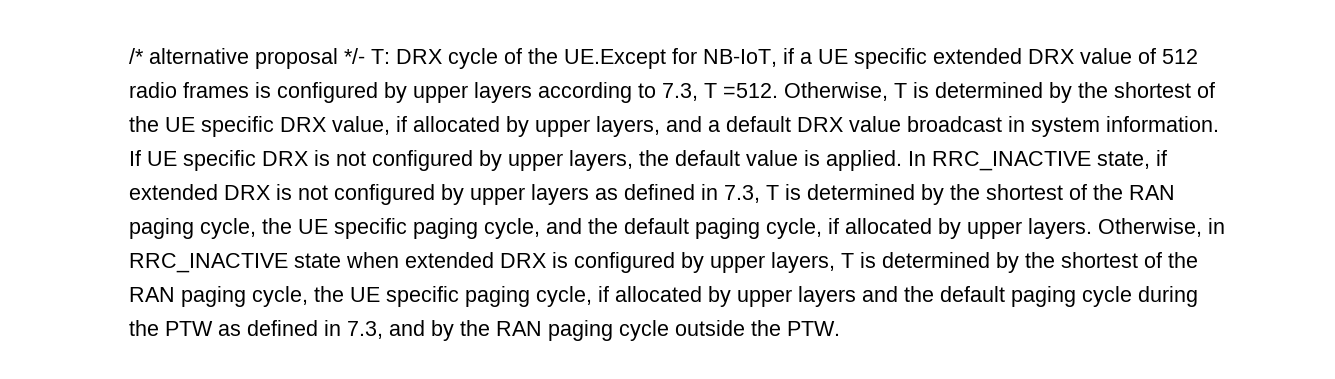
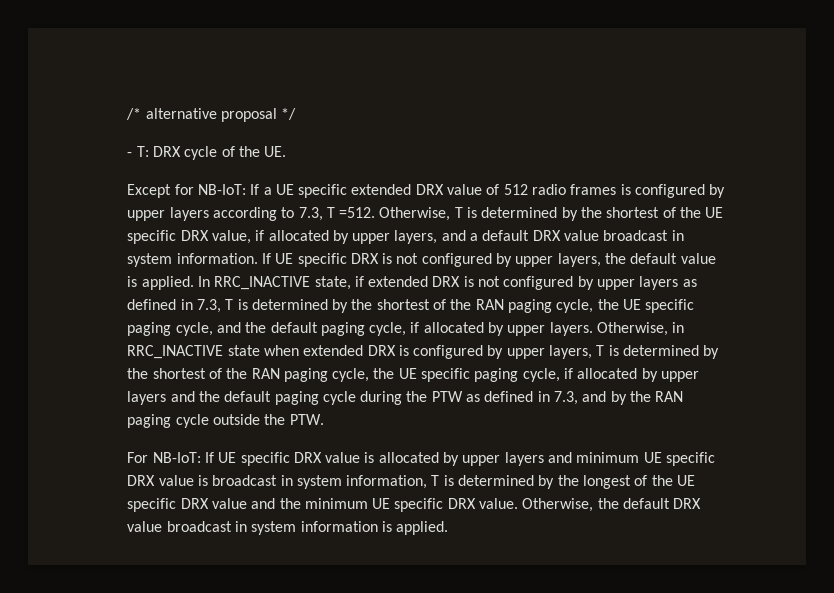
[343,48,365,64] */- -> [281,108,297,120] [127,152,133,157] */ // -
[563,48,794,69] UE.Except for NB-IoT, if -> [264,146,287,157] [127,184,260,198] UE. // Except for NB-IoT: If
(840, 328) none -> [127,452,716,466] [127,475,696,489] [127,498,702,512] [127,521,449,535] // For NB-IoT: If UE specific DRX value is allocated by upper layers and minimum UE specific DRX value is broadcast in system information, T is determined by the longest of the UE specific DRX value and the minimum UE specific DRX value. Otherwise, the default DRX value broadcast in system information is applied.

